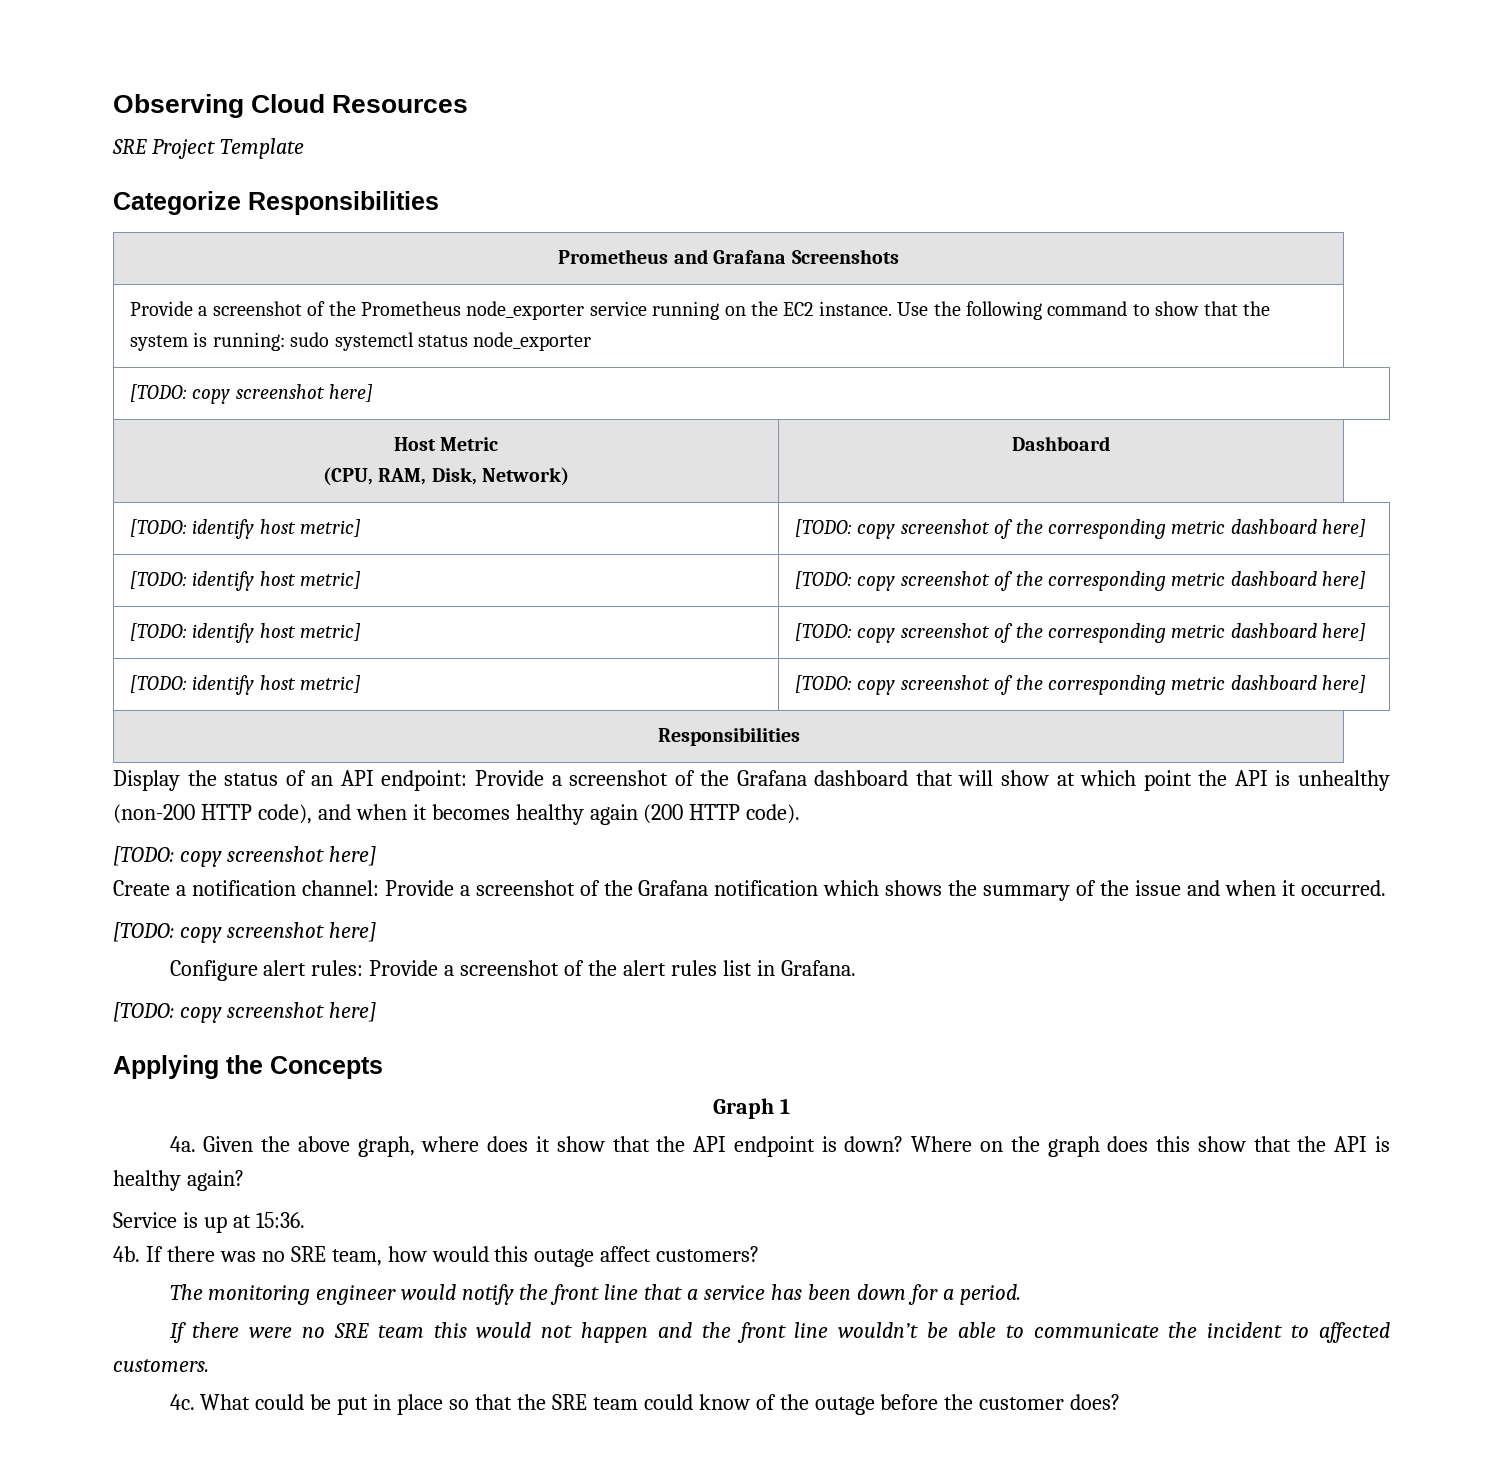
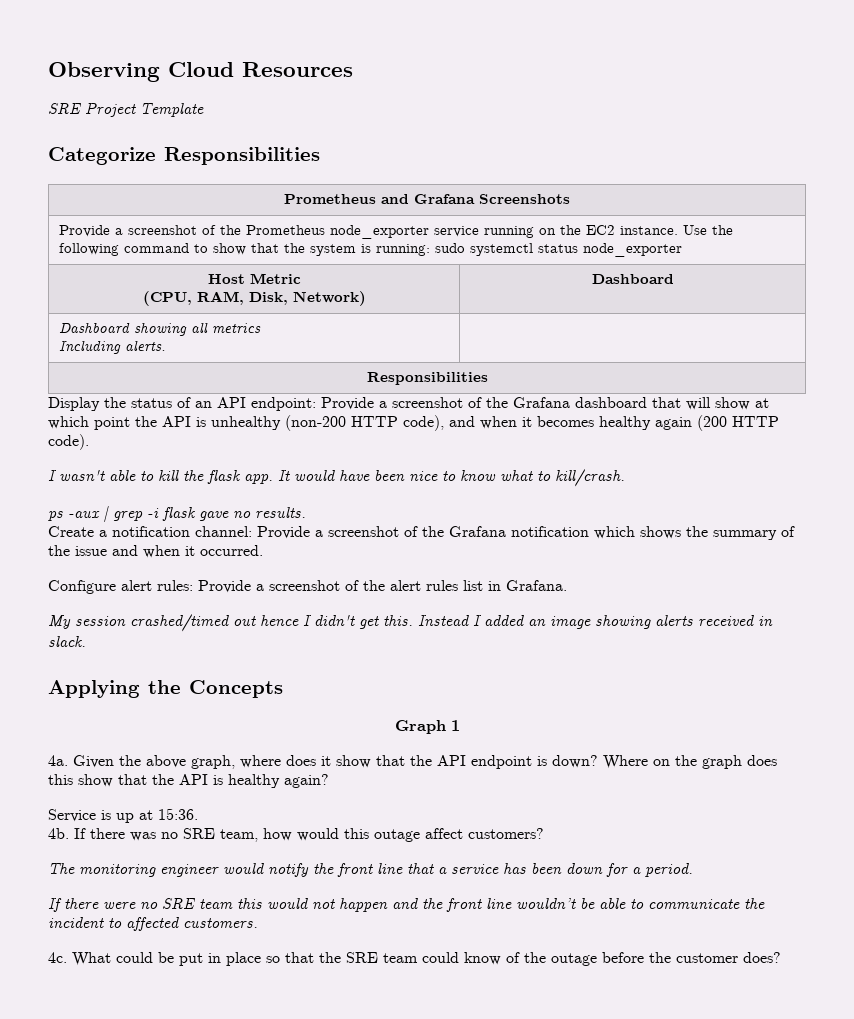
[130,384,374,404] // [TODO: copy screenshot here] -> (683, 250) none
[130,519,362,539] [795,519,1367,539] [130,571,362,591] [795,571,1367,591] [130,623,362,643] [795,623,1367,643] [130,675,362,695] [795,675,1367,695] [TODO: identify host metric] | [TODO: copy screenshot of the corresponding metric dashboard here] // [TODO: identify host metric] | [TODO: copy screenshot of the corresponding metric dashboard here] // [TODO: identify host metric] | [TODO: copy screenshot of the corresponding metric dashboard here] // [TODO: identify host metric] | [TODO: copy screenshot of the corresponding metric dashboard here] -> [59,322,262,336] [59,340,167,354] Dashboard showing all metrics // Including alerts. |
[113,846,376,867] [TODO: copy screenshot here] -> [48,469,625,487] [48,506,306,522] I wasn't able to kill the flask app. It would have been nice to know what to kill/crash. // ps -aux | grep -i flask gave no results.
[113,922,376,943] // [TODO: copy screenshot here] -> (263, 550) none
[113,1002,376,1023] [TODO: copy screenshot here] -> [48,614,773,632] [48,636,86,647] My session crashed/timed out hence I didn't get this. Instead I added an image showing alerts received in slack.

